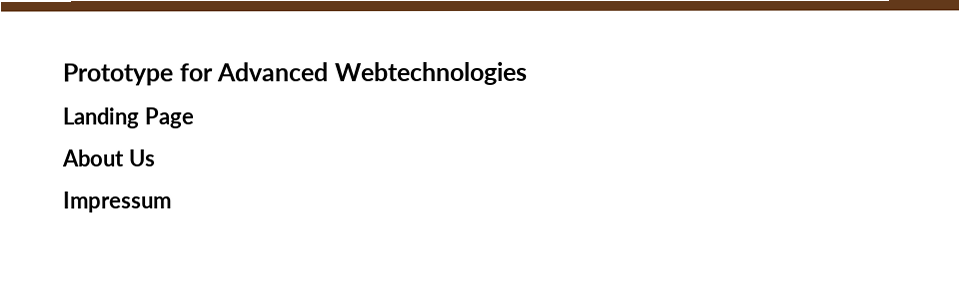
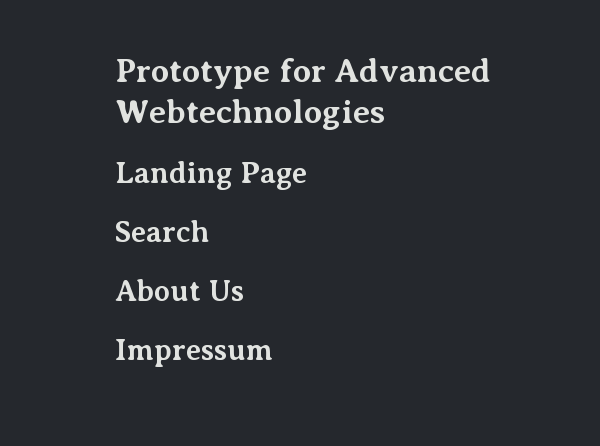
(194, 118) none -> [115,220,209,242] // Search

